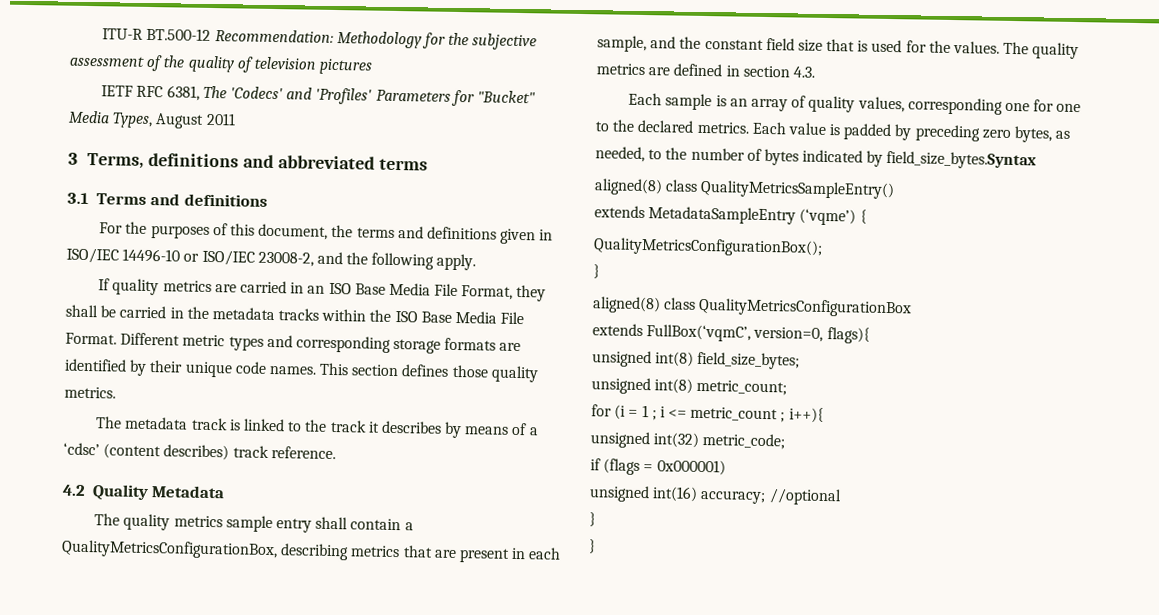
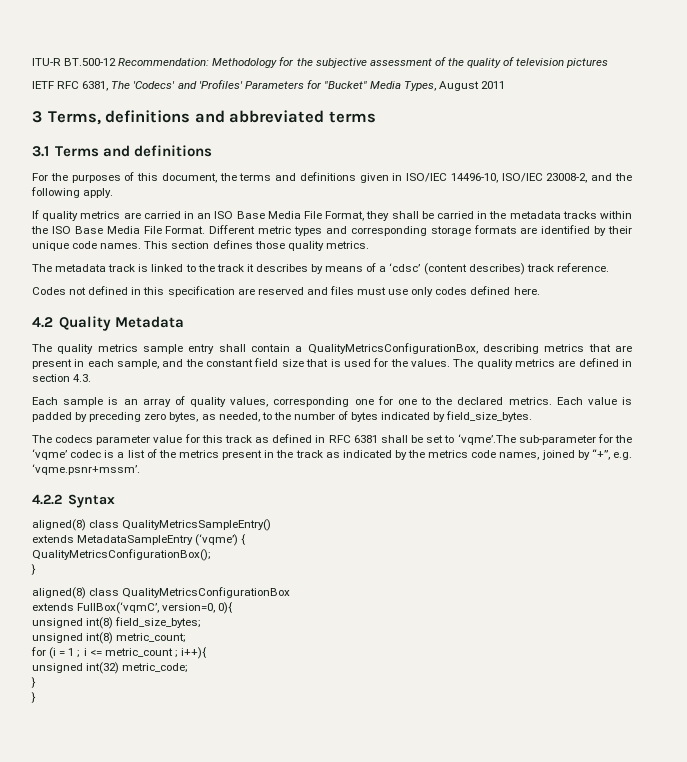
[122,248,200,263] 14496-10 or -> [450,173,498,183] 14496-10,
(336, 453) none -> [32,286,540,297] // Codes not defined in this specification are reserved and files must use only codes defined here.
[886,150,1038,170] field_size_bytes.Syntax -> [446,411,533,422] [32,434,632,445] [32,449,632,460] [32,464,140,475] [32,494,115,508] field_size_bytes. // The codecs parameter value for this track as defined in RFC 6381 shall be set to ‘vqme’.The sub-parameter for the ‘vqme’ codec is a list of the metrics present in the track as indicated by the metrics code names, joined by “+”, e.g. ‘vqme.psnr+mssm’. // 4.2.2 Syntax
[826,327,870,344] flags){ -> [218,602,234,614] 0){
[590,458,726,476] [589,485,842,506] // if (flags = 0x000001) // unsigned int(16) accuracy; //optional -> (189, 668) none

